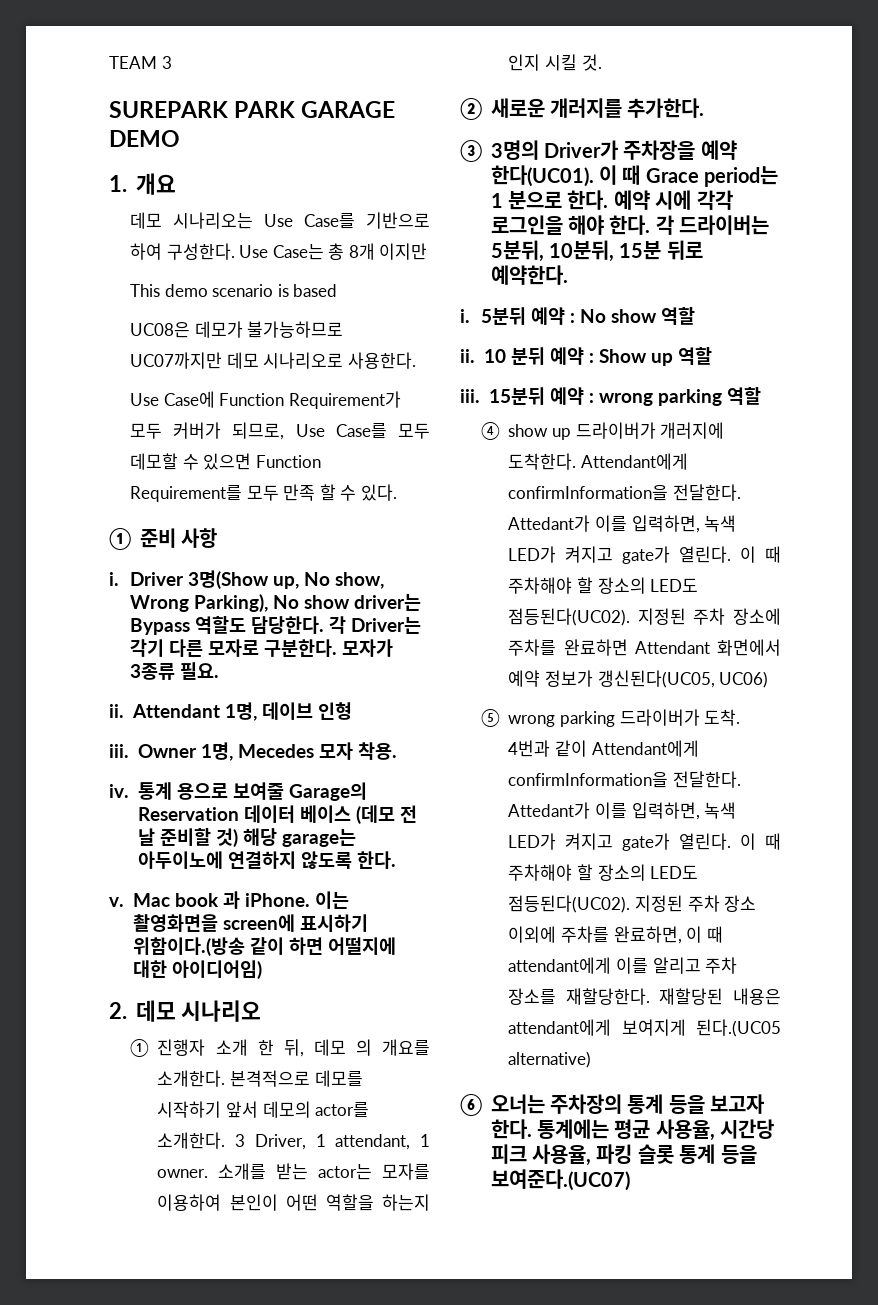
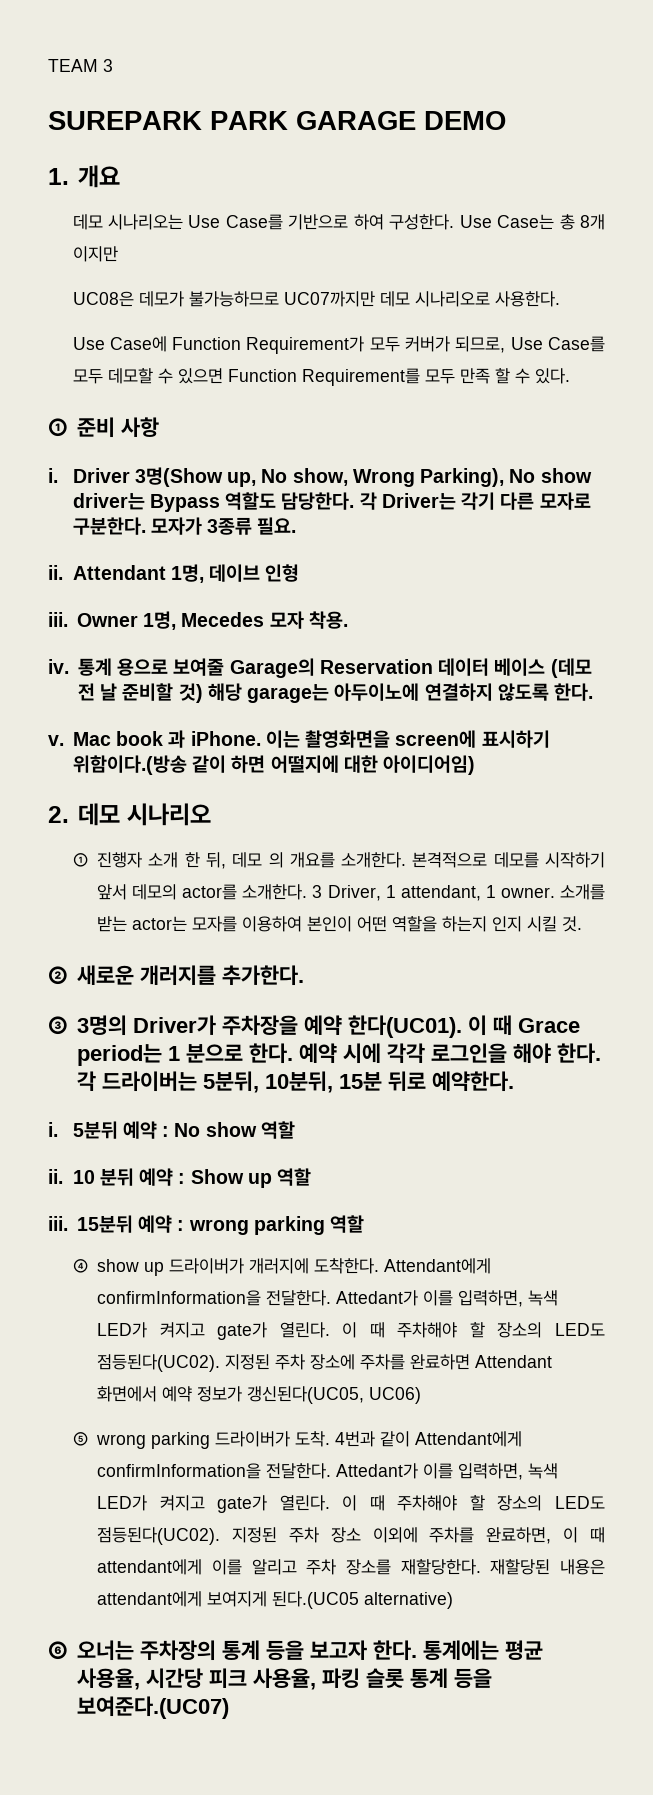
[129,284,338,297] // This demo scenario is based -> (118, 254) none

